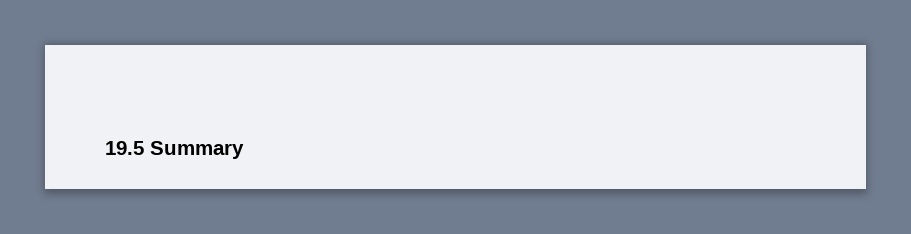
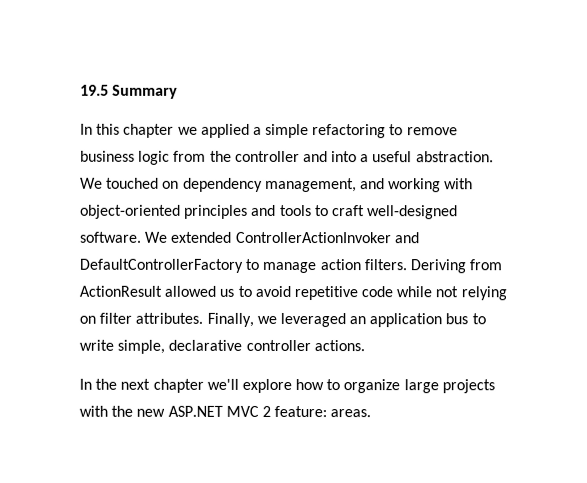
(244, 150) none -> [80,123,458,139] [80,150,494,165] [80,177,474,193] [80,204,459,220] [79,231,420,244] [79,258,503,274] [79,285,507,301] [79,312,486,328] [79,339,365,354] [79,378,495,394] [79,405,372,418] // In this chapter we applied a simple refactoring to remove business logic from the controller and into a useful abstraction. We touched on dependency management, and working with object-oriented principles and tools to craft well-designed software. We extended ControllerActionInvoker and DefaultControllerFactory to manage action filters. Deriving from ActionResult allowed us to avoid repetitive code while not relying on filter attributes. Finally, we leveraged an application bus to write simple, declarative controller actions. // In the next chapter we'll explore how to organize large projects with the new ASP.NET MVC 2 feature: areas.

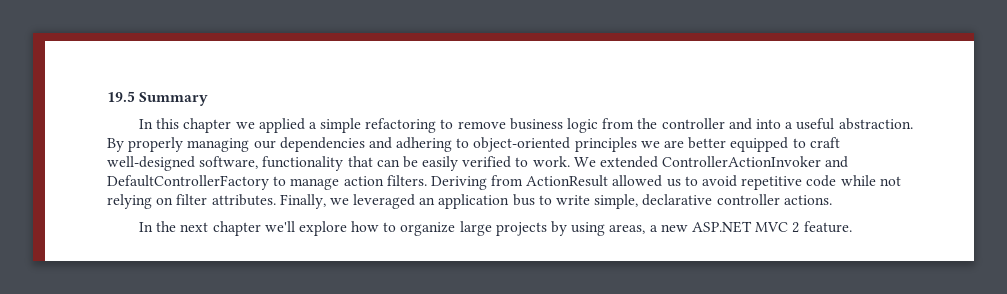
[80,177,474,193] [80,204,459,220] [79,231,142,243] We touched on dependency management, and working with object-oriented principles and tools to craft well-designed software. -> [107,137,840,152] [107,156,570,171] By properly managing our dependencies and adhering to object-oriented principles we are better equipped to craft well-designed software, functionality that can be easily verified to work.
[79,405,134,417] with the -> [551,221,658,236] by using areas, a
[274,405,372,418] feature: areas. -> [803,221,852,233] feature.

